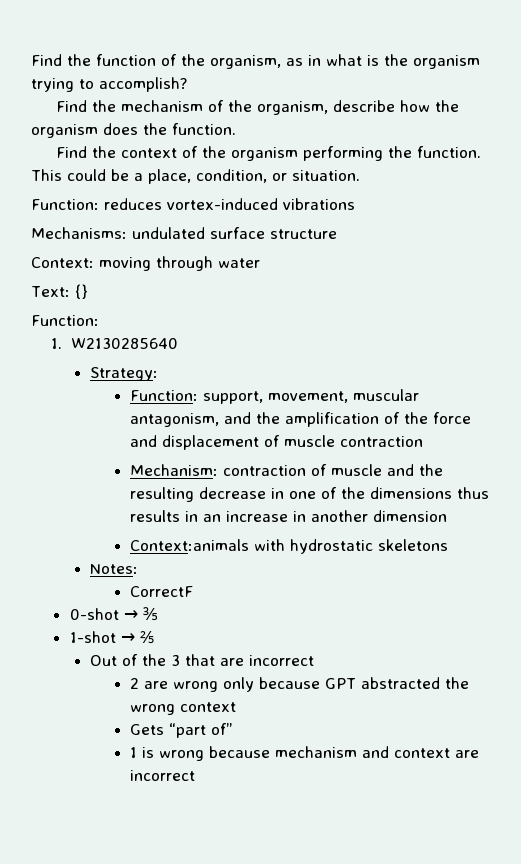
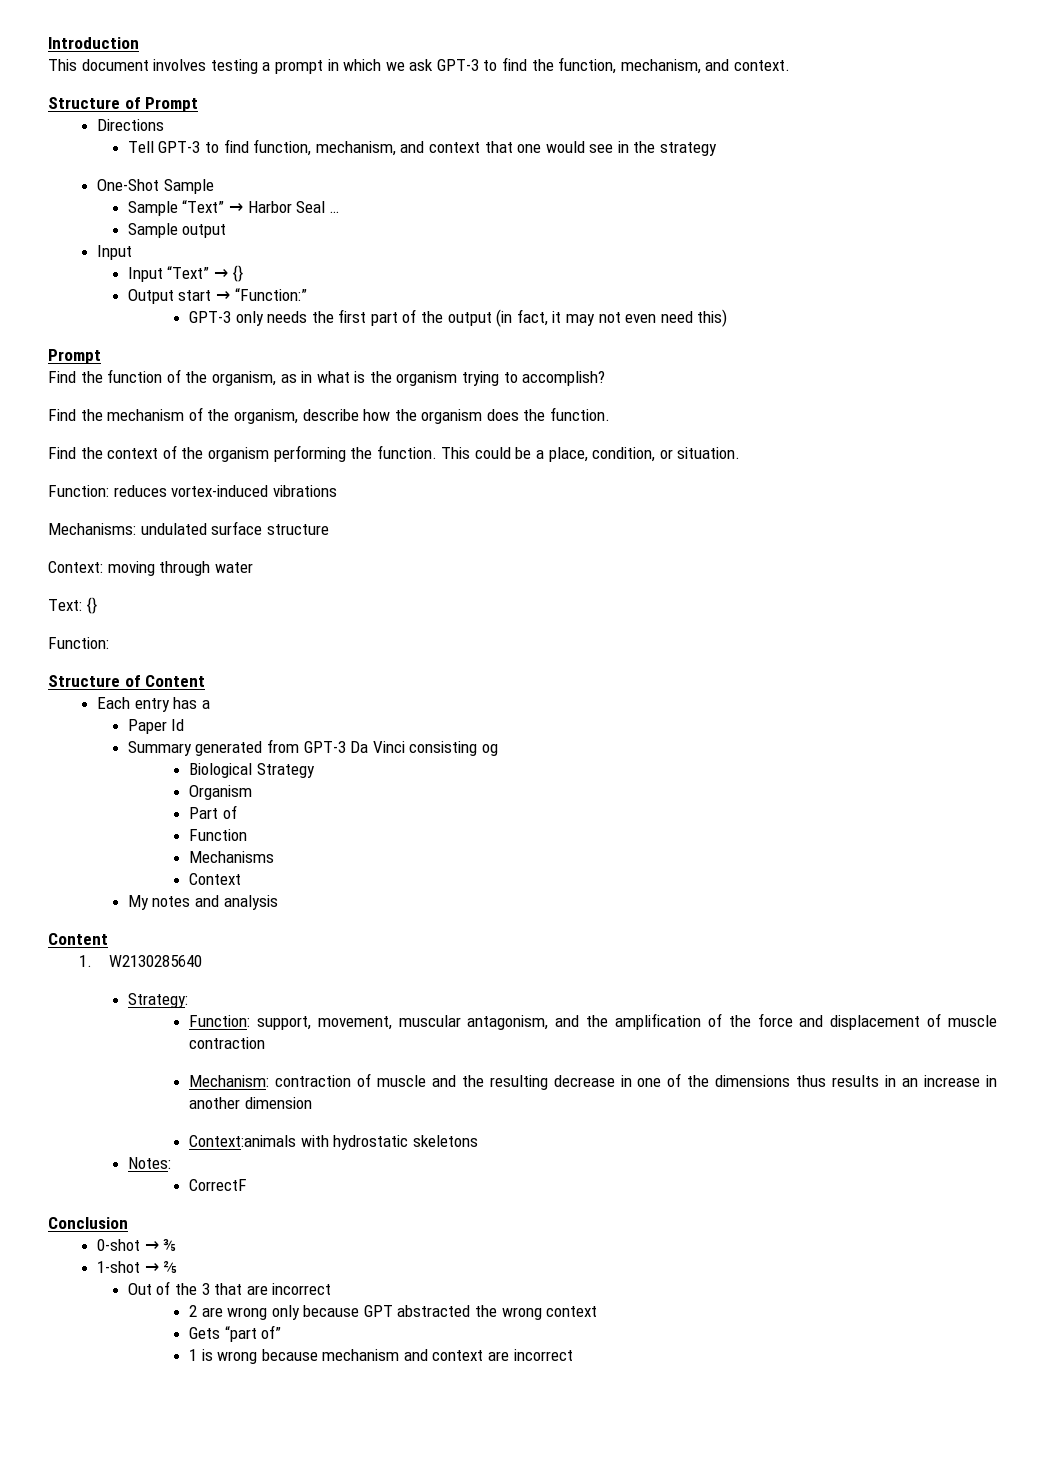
(31, 60) none -> [48,37,139,49] [48,57,791,74] [48,97,199,112] [97,119,165,131] [127,139,718,156] [97,179,214,194] [127,200,339,216] [127,223,227,238] [97,245,133,260] [127,265,243,282] [127,288,307,304] [188,309,728,327] [48,349,101,364] Introduction // This document involves testing a prompt in which we ask GPT-3 to find the function, mechanism, and context. // Structure of Prompt // Directions // Tell GPT-3 to find function, mechanism, and context that one would see in the strategy // One-Shot Sample // Sample “Text” → Harbor Seal … // Sample output // Input // Input “Text” → {} // Output start → “Function:” // GPT-3 only needs the first part of the output (in fact, it may not even need this) // Prompt //
(99, 320) none -> [48,675,206,687] [97,697,211,712] [127,719,185,734] [127,739,498,756] [188,763,315,778] [188,785,252,800] [188,805,237,819] [188,829,247,841] [188,851,274,863] [188,873,241,885] [127,895,278,910] [48,933,108,945] // Structure of Content // Each entry has a // Paper Id // Summary generated from GPT-3 Da Vinci consisting og // Biological Strategy // Organism // Part of // Function // Mechanisms // Context // My notes and analysis // Content
(194, 591) none -> [48,1217,128,1229] // Conclusion

